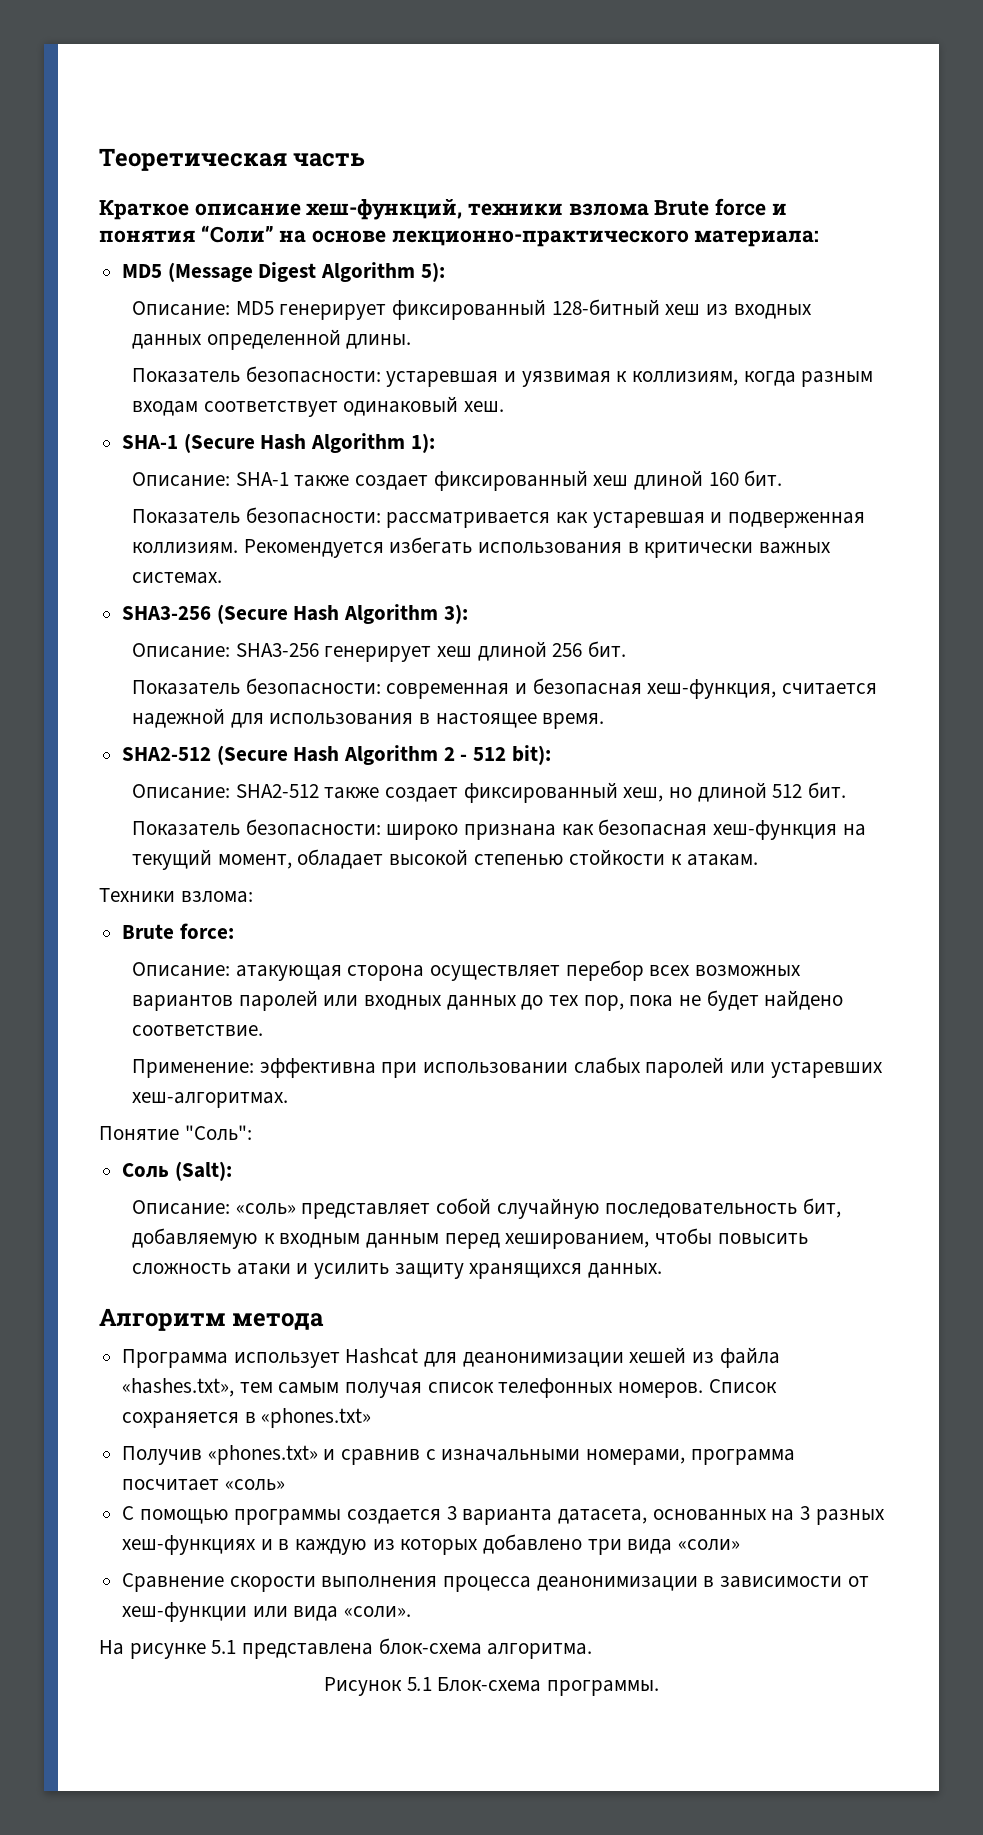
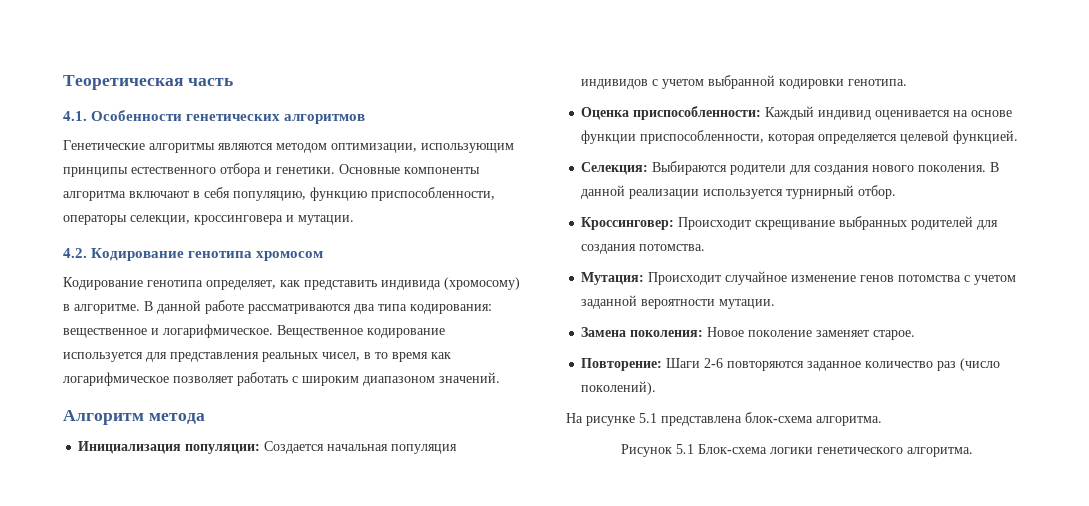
[99,198,787,220] [99,225,820,247] [122,262,445,282] [131,299,812,320] [131,329,412,350] [131,366,874,387] [131,396,504,417] [122,433,435,453] [131,470,783,491] [131,507,865,528] [131,537,831,558] [131,572,222,584] [122,604,468,624] [131,641,626,662] [131,678,877,699] [131,708,605,729] [122,745,551,765] [131,782,846,803] [131,819,866,840] [131,849,758,870] [99,888,253,903] [122,923,234,939] [131,960,801,981] [131,990,844,1011] [131,1025,263,1036] [131,1057,883,1078] [131,1092,288,1108] [99,1125,252,1141] [122,1161,232,1181] [131,1198,841,1219] [131,1228,808,1249] [131,1263,662,1279] [99,1308,325,1331] [122,1347,780,1368] [122,1378,777,1398] [122,1408,372,1428] [122,1445,795,1465] [122,1479,285,1491] [122,1506,885,1525] [122,1534,741,1555] [122,1573,869,1592] [122,1602,412,1622] Краткое описание хеш-функций, техники взлома Brute force и понятия “Соли” на основе лекционно-практического материала: // MD5 (Message Digest Algorithm 5): // Описание: MD5 генерирует фиксированный 128-битный хеш из входных данных определенной длины. // Показатель безопасности: устаревшая и уязвимая к коллизиям, когда разным входам соответствует одинаковый хеш. // SHA-1 (Secure Hash Algorithm 1): // Описание: SHA-1 также создает фиксированный хеш длиной 160 бит. // Показатель безопасности: рассматривается как устаревшая и подверженная коллизиям. Рекомендуется избегать использования в критически важных системах. // SHA3-256 (Secure Hash Algorithm 3): // Описание: SHA3-256 генерирует хеш длиной 256 бит. // Показатель безопасности: современная и безопасная хеш-функция, считается надежной для использования в настоящее время. // SHA2-512 (Secure Hash Algorithm 2 - 512 bit): // Описание: SHA2-512 также создает фиксированный хеш, но длиной 512 бит. // Показатель безопасности: широко признана как безопасная хеш-функция на текущий момент, обладает высокой степенью стойкости к атакам. // Техники взлома: // Brute force: // Описание: атакующая сторона осуществляет перебор всех возможных вариантов паролей или входных данных до тех пор, пока не будет найдено соответствие. // Применение: эффективна при использовании слабых паролей или устаревших хеш-алгоритмах. // Понятие "Соль": // Соль (Salt): // Описание: «соль» представляет собой случайную последовательность бит, добавляемую к входным данным перед хешированием, чтобы повысить сложность атаки и усилить защиту хранящихся данных. // Алгоритм метода // Программа использует Hashcat для деанонимизации хешей из файла «hashes.txt», тем самым получая список телефонных номеров. Список сохраняется в «phones.txt» // Получив «phones.txt» и сравнив с изначальными номерами, программа посчитает «соль» // С помощью программы создается 3 варианта датасета, основанных на 3 разных хеш-функциях и в каждую из которых добавлено три вида «соли» // Сравнение скорости выполнения процесса деанонимизации в зависимости от хеш-функции или вида «соли». -> [63,110,366,124] [63,140,514,153] [63,163,480,177] [63,187,495,201] [63,215,354,225] [63,248,324,261] [63,277,520,290] [63,300,492,314] [63,324,445,338] [63,352,451,362] [63,372,500,386] [63,410,205,425] [78,441,458,454] [581,75,908,89] [581,106,1013,120] [581,130,1019,144] [581,161,1000,175] [581,185,897,199] [581,216,999,230] [581,244,706,254] [581,271,1017,285] [581,295,776,309] [581,327,916,340] [581,358,1001,371] [581,381,657,395] 4.1. Особенности генетических алгоритмов // Генетические алгоритмы являются методом оптимизации, использующим принципы естественного отбора и генетики. Основные компоненты алгоритма включают в себя популяцию, функцию приспособленности, операторы селекции, кроссинговера и мутации. // 4.2. Кодирование генотипа хромосом // Кодирование генотипа определяет, как представить индивида (хромосому) в алгоритме. В данной работе рассматриваются два типа кодирования: вещественное и логарифмическое. Вещественное кодирование используется для представления реальных чисел, в то время как логарифмическое позволяет работать с широким диапазоном значений. // Алгоритм метода // Инициализация популяции: Создается начальная популяция индивидов с учетом выбранной кодировки генотипа. // Оценка приспособленности: Каждый индивид оценивается на основе функции приспособленности, которая определяется целевой функцией. // Селекция: Выбираются родители для создания нового поколения. В данной реализации используется турнирный отбор. // Кроссинговер: Происходит скрещивание выбранных родителей для создания потомства. // Мутация: Происходит случайное изменение генов потомства с учетом заданной вероятности мутации. // Замена поколения: Новое поколение заменяет старое. // Повторение: Шаги 2-6 повторяются заданное количество раз (число поколений).
[547,1680,660,1696] программы. -> [770,447,973,457] логики генетического алгоритма.

